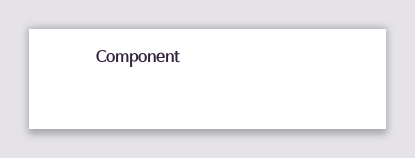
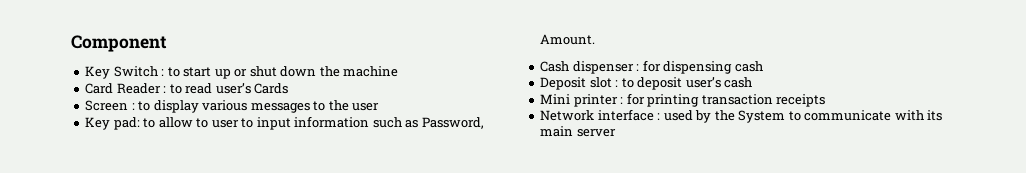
(180, 58) none -> [85,66,399,79] [85,83,289,94] [85,100,380,113] [85,116,484,130] [540,34,596,45] [540,60,763,74] [540,77,753,90] [540,93,826,107] [540,109,943,123] [540,126,616,137] // Key Switch : to start up or shut down the machine // Card Reader : to read user’s Cards // Screen : to display various messages to the user // Key pad: to allow to user to input information such as Password, Amount. // Cash dispenser : for dispensing cash // Deposit slot : to deposit user’s cash // Mini printer : for printing transaction receipts // Network interface : used by the System to communicate with its main server

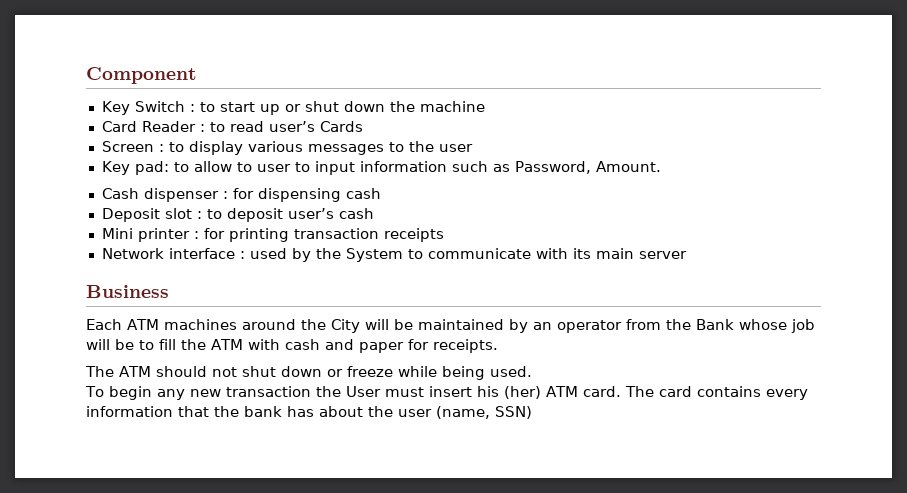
(616, 133) none -> [86,285,169,298] [86,319,815,333] [86,339,498,353] [85,366,532,380] [85,386,808,400] [86,406,532,419] // Business // Each ATM machines around the City will be maintained by an operator from the Bank whose job will be to fill the ATM with cash and paper for receipts. // The ATM should not shut down or freeze while being used. // To begin any new transaction the User must insert his (her) ATM card. The card contains every information that the bank has about the user (name, SSN)

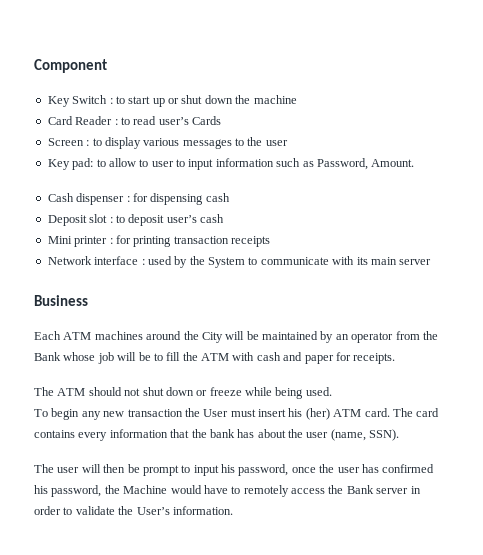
[495,406,532,419] SSN) -> [369,429,400,441] [34,464,435,476] [34,485,421,497] [34,506,233,515] SSN). // The user will then be prompt to input his password, once the user has confirmed his password, the Machine would have to remotely access the Bank server in order to validate the User’s information.

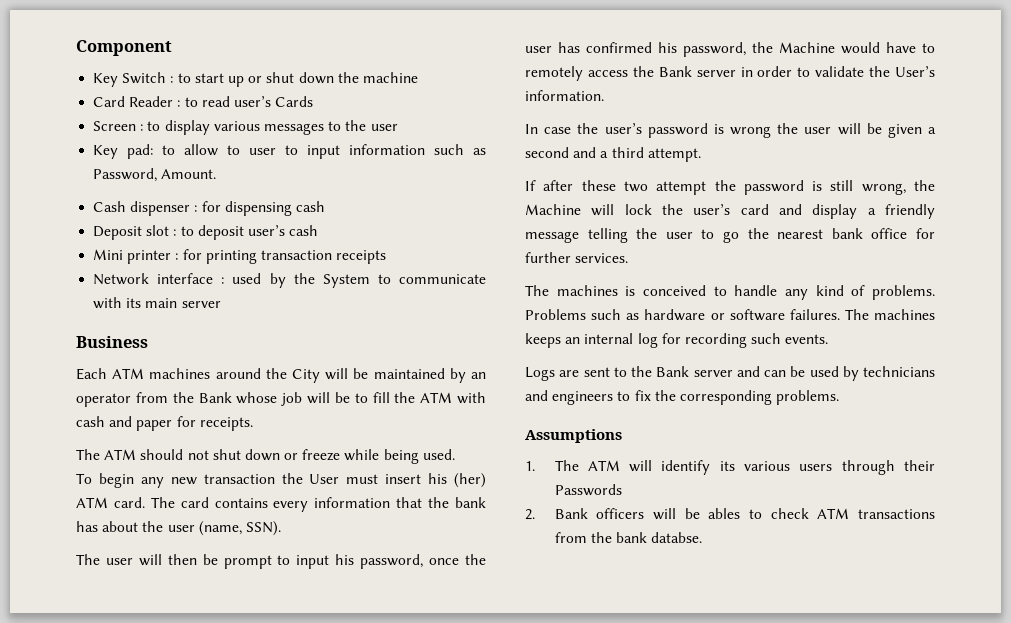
(233, 510) none -> [525,123,936,138] [525,147,701,162] [525,180,935,195] [525,204,935,219] [525,228,935,243] [525,252,629,263] [525,285,935,300] [525,309,935,321] [525,333,829,348] [525,366,935,381] [525,390,840,405] [525,429,622,443] [525,460,935,475] [554,484,622,496] [525,508,935,520] [554,532,703,543] // In case the user’s password is wrong the user will be given a second and a third attempt. // If after these two attempt the password is still wrong, the Machine will lock the user’s card and display a friendly message telling the user to go the nearest bank office for further services. // The machines is conceived to handle any kind of problems. Problems such as hardware or software failures. The machines keeps an internal log for recording such events. // Logs are sent to the Bank server and can be used by technicians and engineers to fix the corresponding problems. // Assumptions // 1. The ATM will identify its various users through their Passwords // 2. Bank officers will be ables to check ATM transactions from the bank databse.

